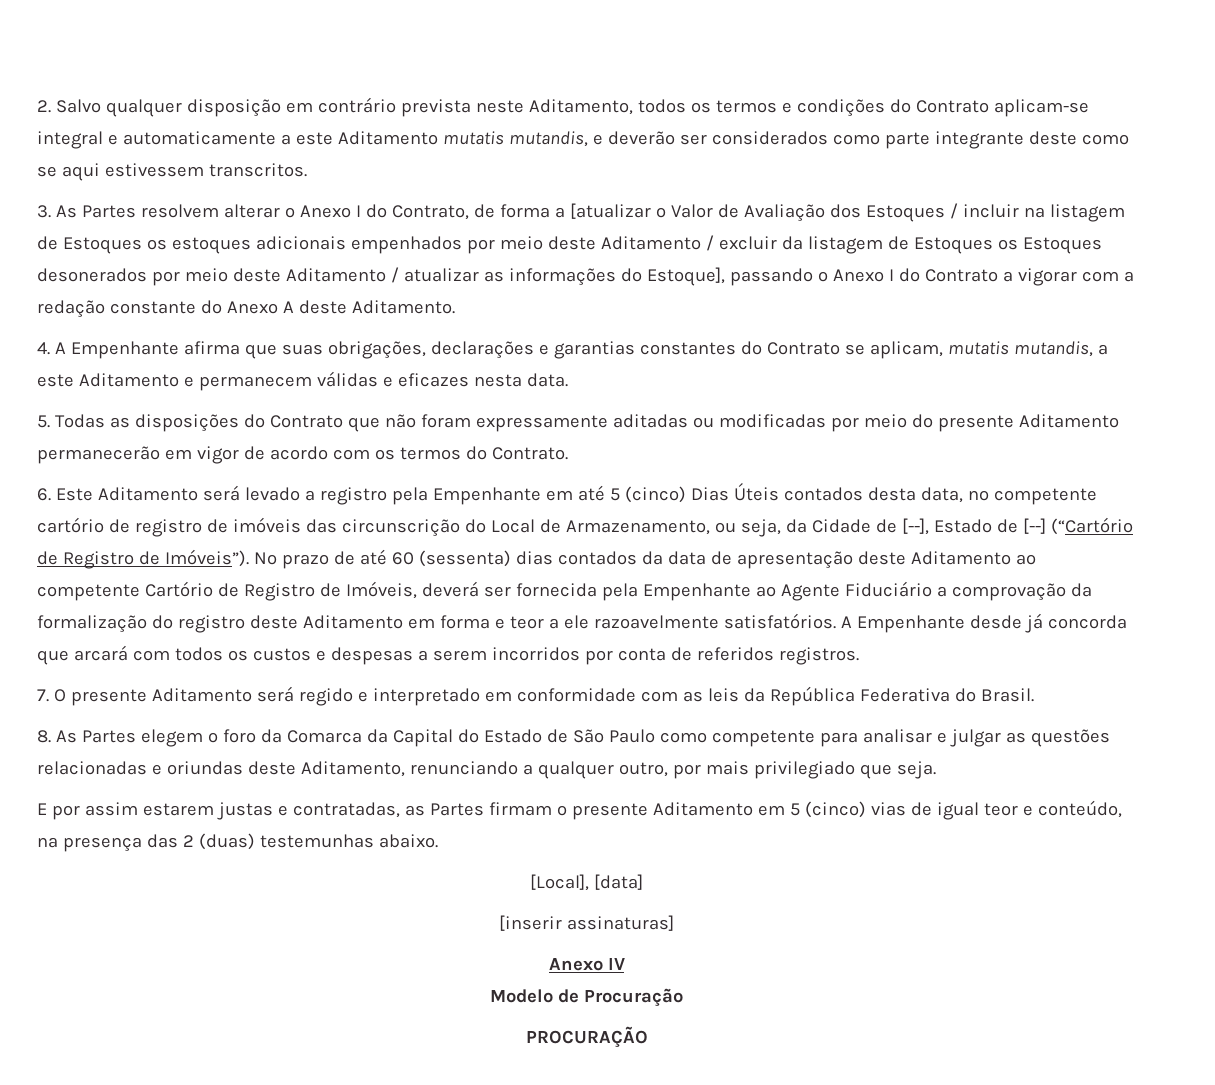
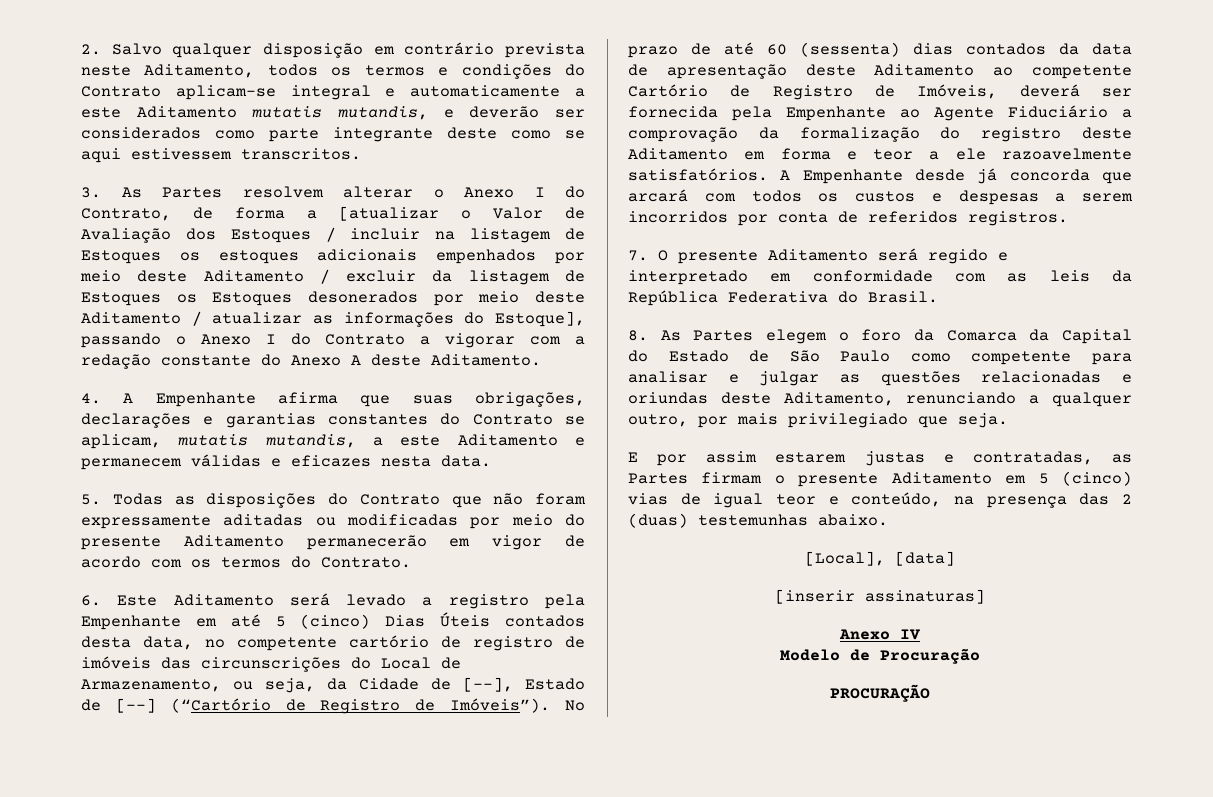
[341,519,460,537] circunscrição -> [201,657,341,672] circunscrições

